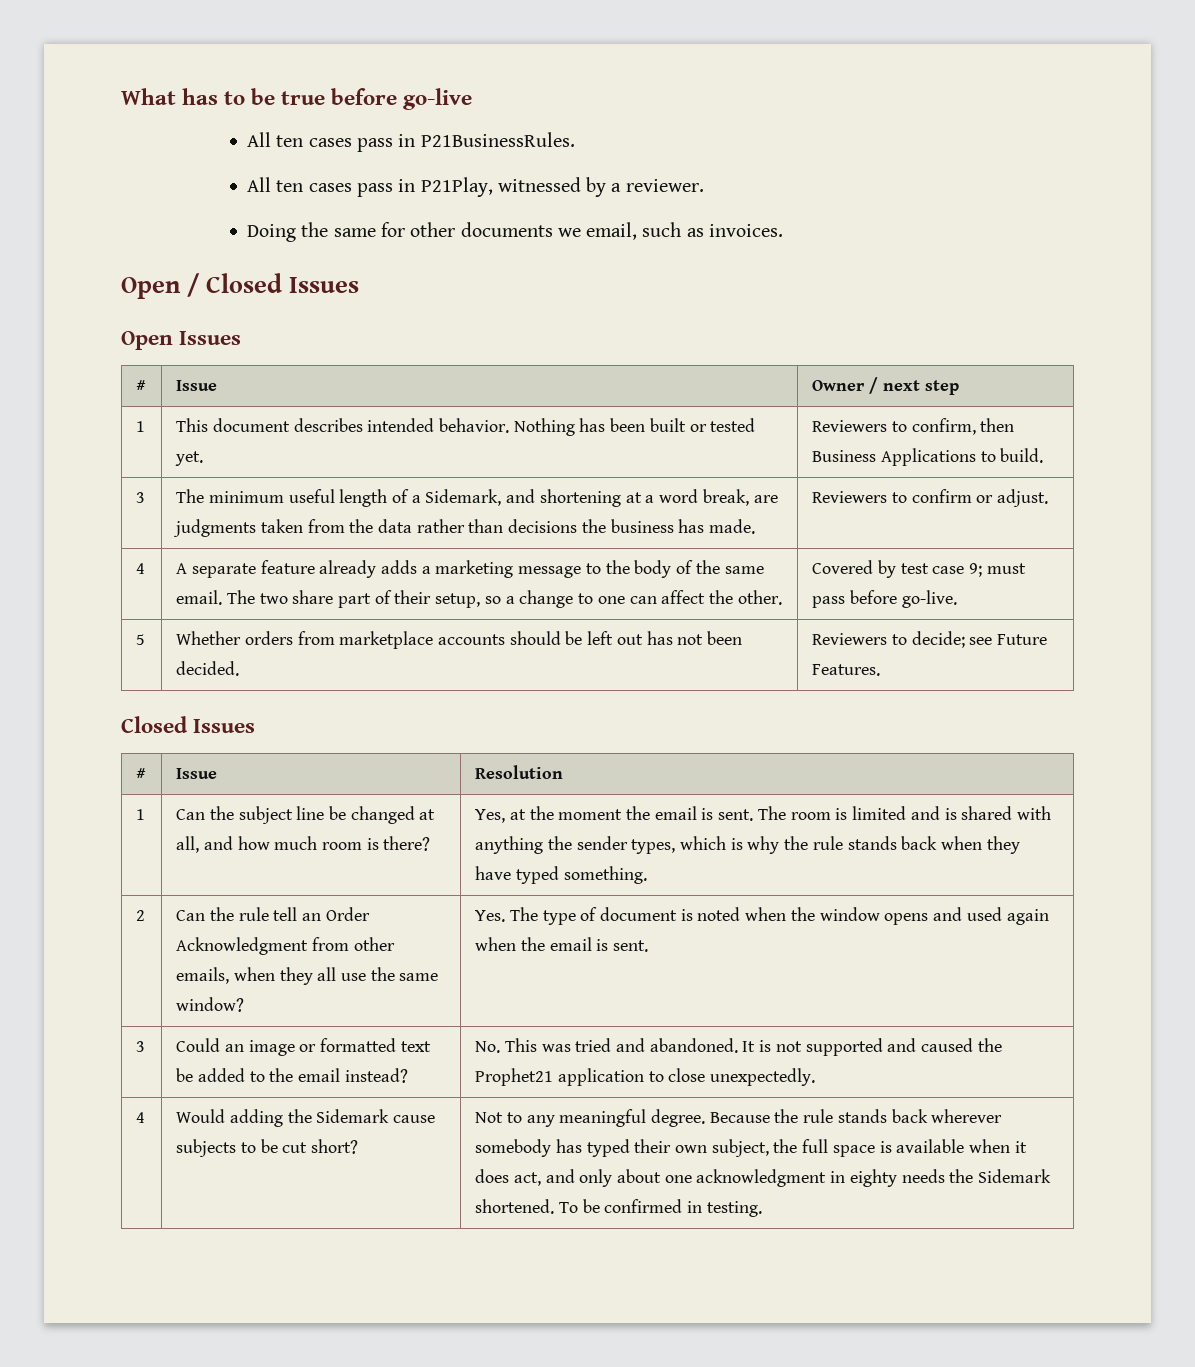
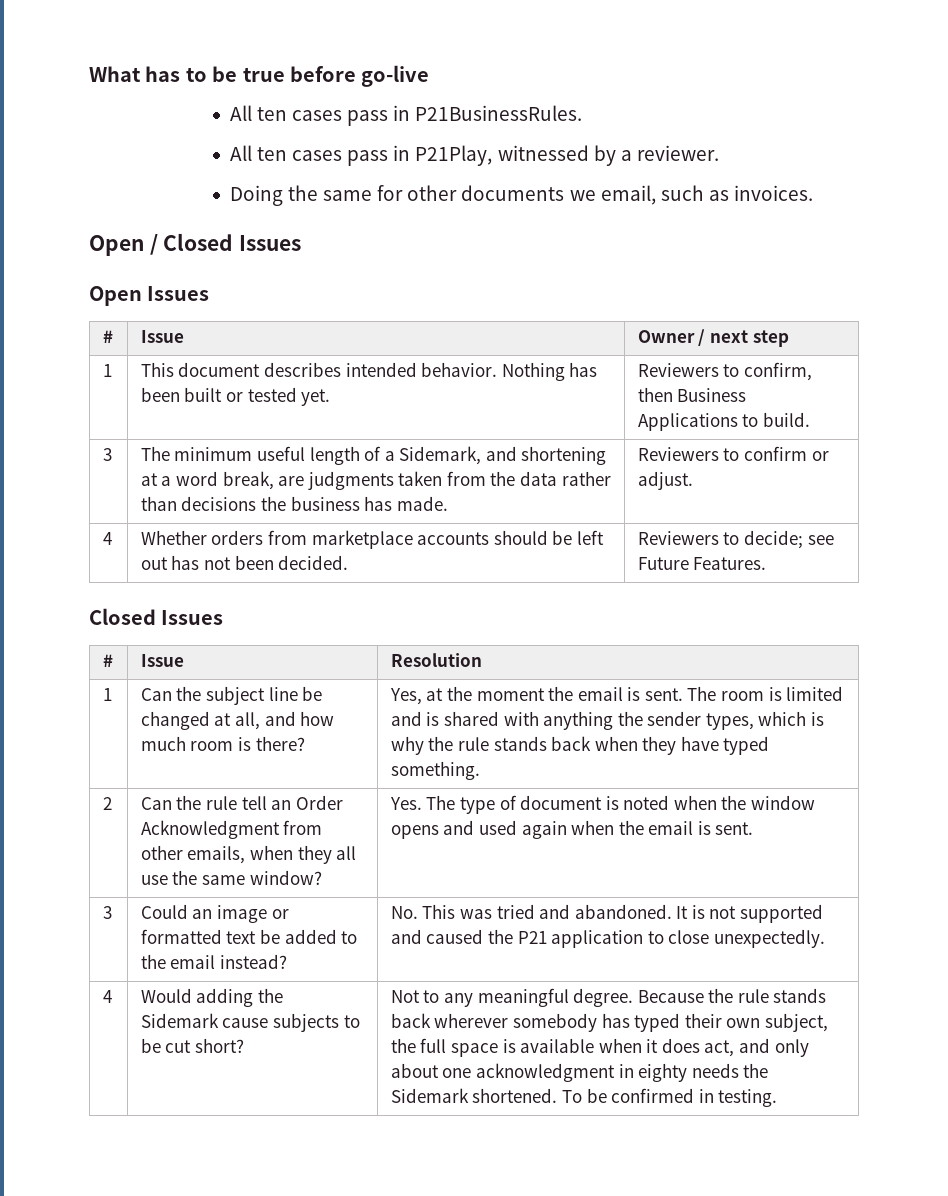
[176,560,764,578] [176,590,782,608] [812,560,1026,578] [812,590,957,608] [136,634,146,645] | A separate feature already adds a marketing message to the body of the same email. The two share part of their setup, so a change to one can affect the other. | Covered by test case 9; must pass before go-live. // 5 -> (112, 538) none
[475,1068,554,1086] Prophet21 -> [517,931,547,944] P21

